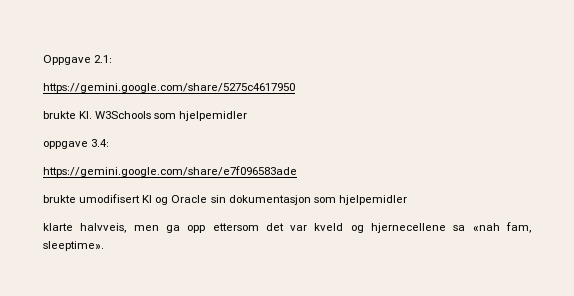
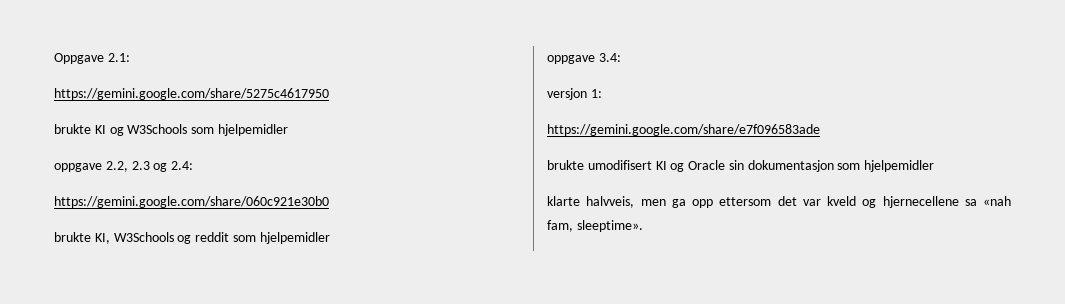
[79,111,93,119] KI. -> [94,125,124,136] KI og
(248, 116) none -> [54,161,194,172] [54,196,329,208] [54,232,330,244] // oppgave 2.2, 2.3 og 2.4: // https://gemini.google.com/share/060c921e30b0 // brukte KI, W3Schools og reddit som hjelpemidler
(110, 143) none -> [547,88,602,100] // versjon 1:

